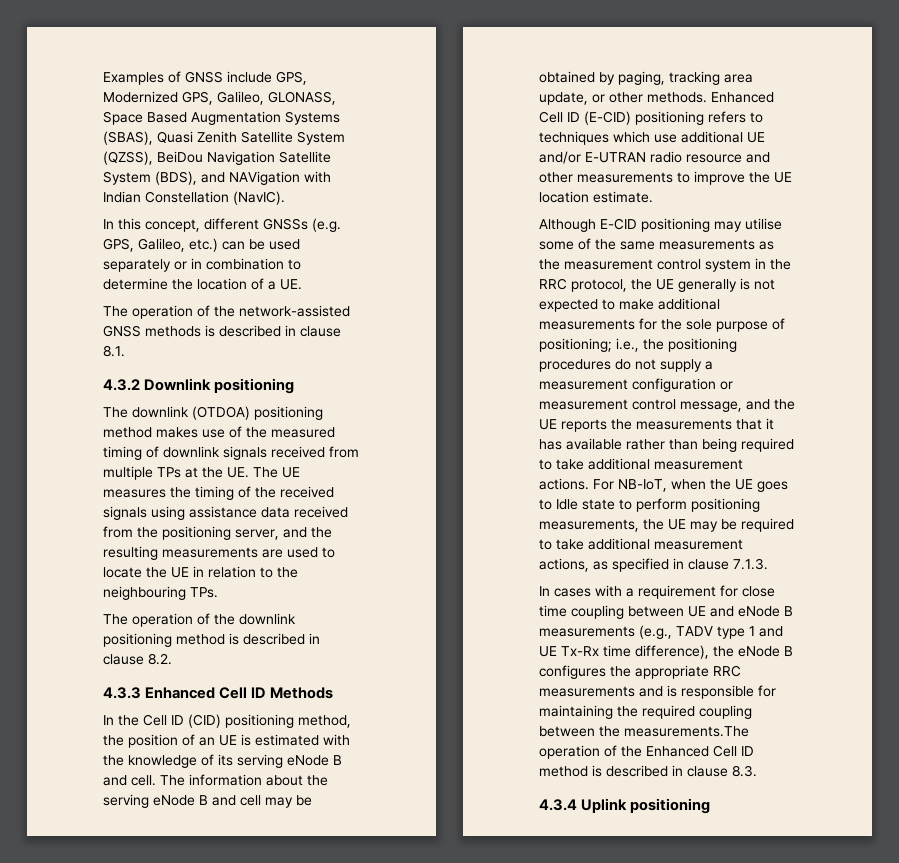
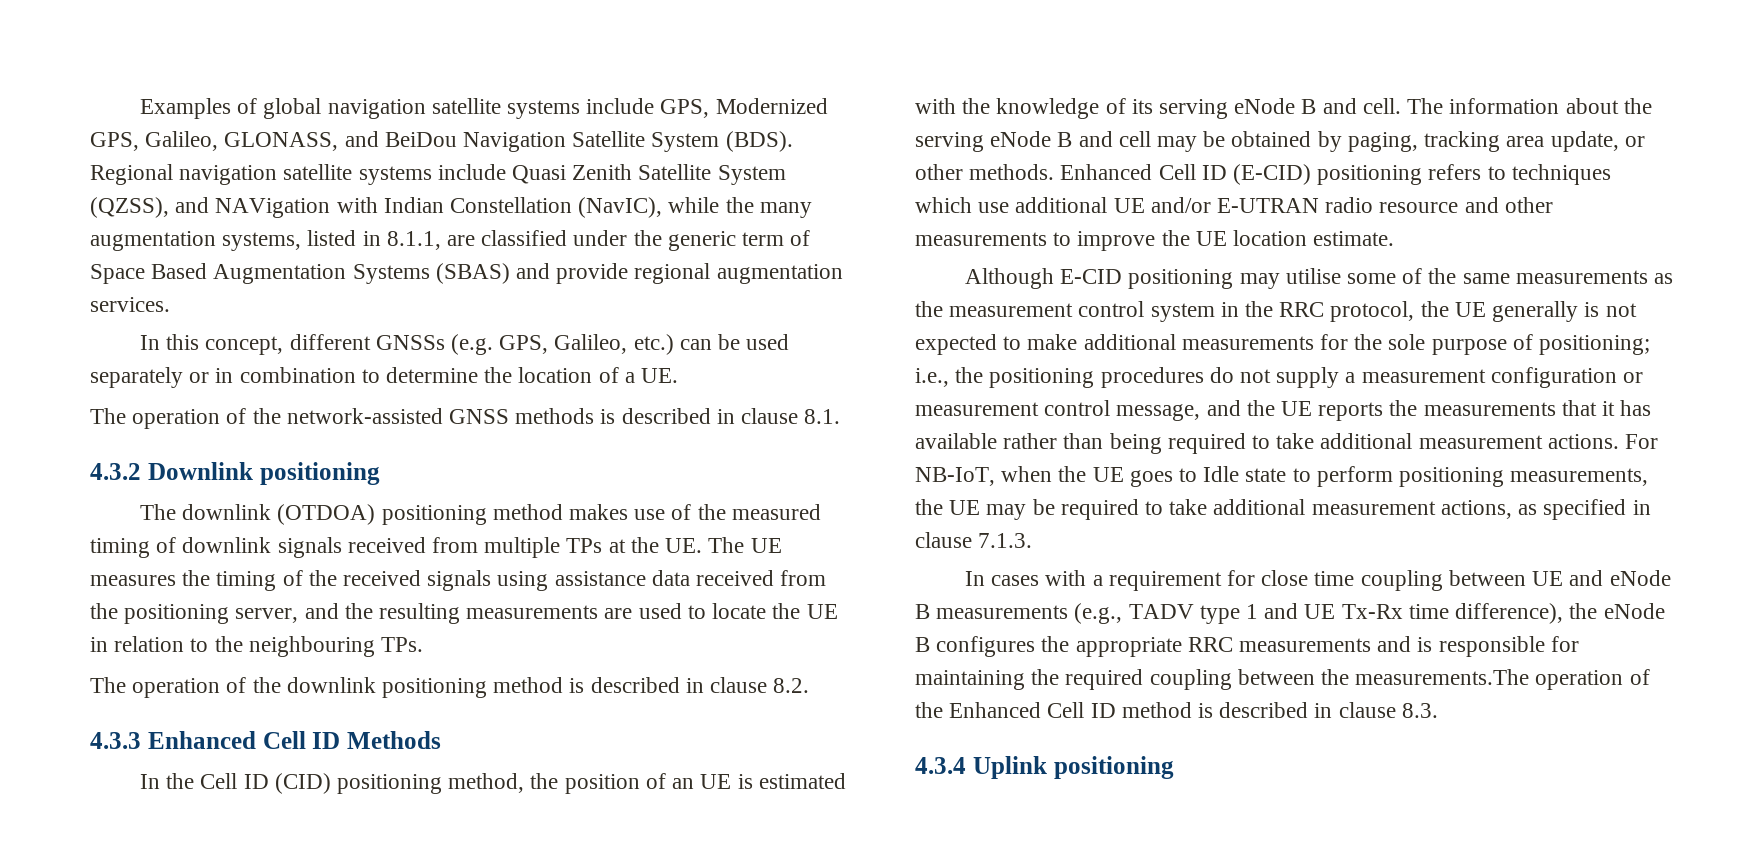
[185,71,223,83] GNSS -> [263,98,581,119] global navigation satellite systems
[103,111,340,125] [103,131,153,145] Space Based Augmentation Systems (SBAS), -> [344,131,793,152] [90,164,506,185] and BeiDou Navigation Satellite System (BDS). Regional navigation satellite systems include
[157,151,331,165] [103,171,197,185] BeiDou Navigation Satellite System (BDS), -> (169, 207) none
[233,191,285,205] (NavIC). -> [578,197,812,218] [90,230,811,251] [90,263,843,284] [90,297,170,312] (NavIC), while the many augmentation systems, listed in 8.1.1, are classified under the generic term of Space Based Augmentation Systems (SBAS) and provide regional augmentation services.

